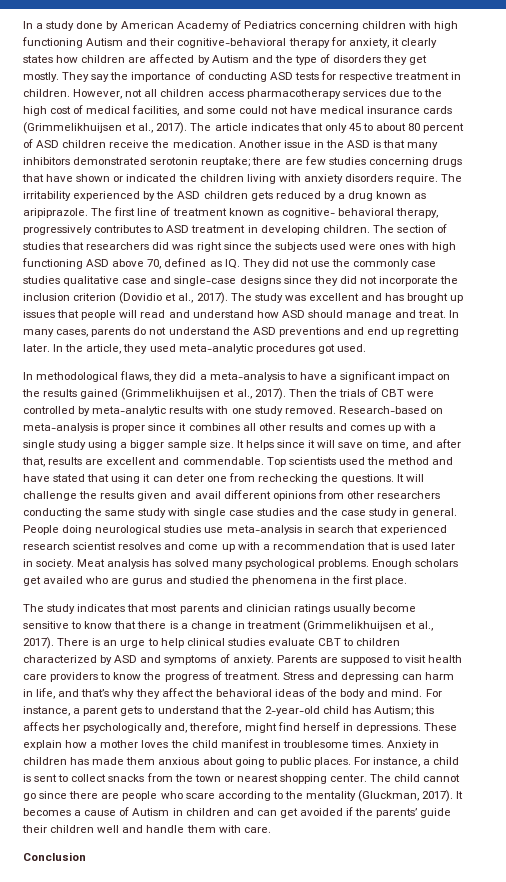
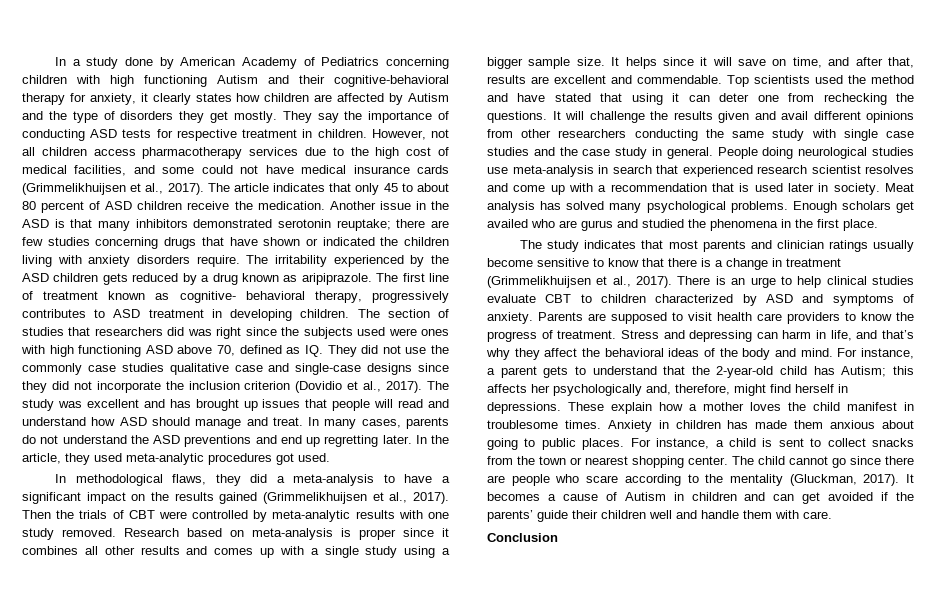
[338,406,427,414] Research-based -> [124,528,222,537] Research based

